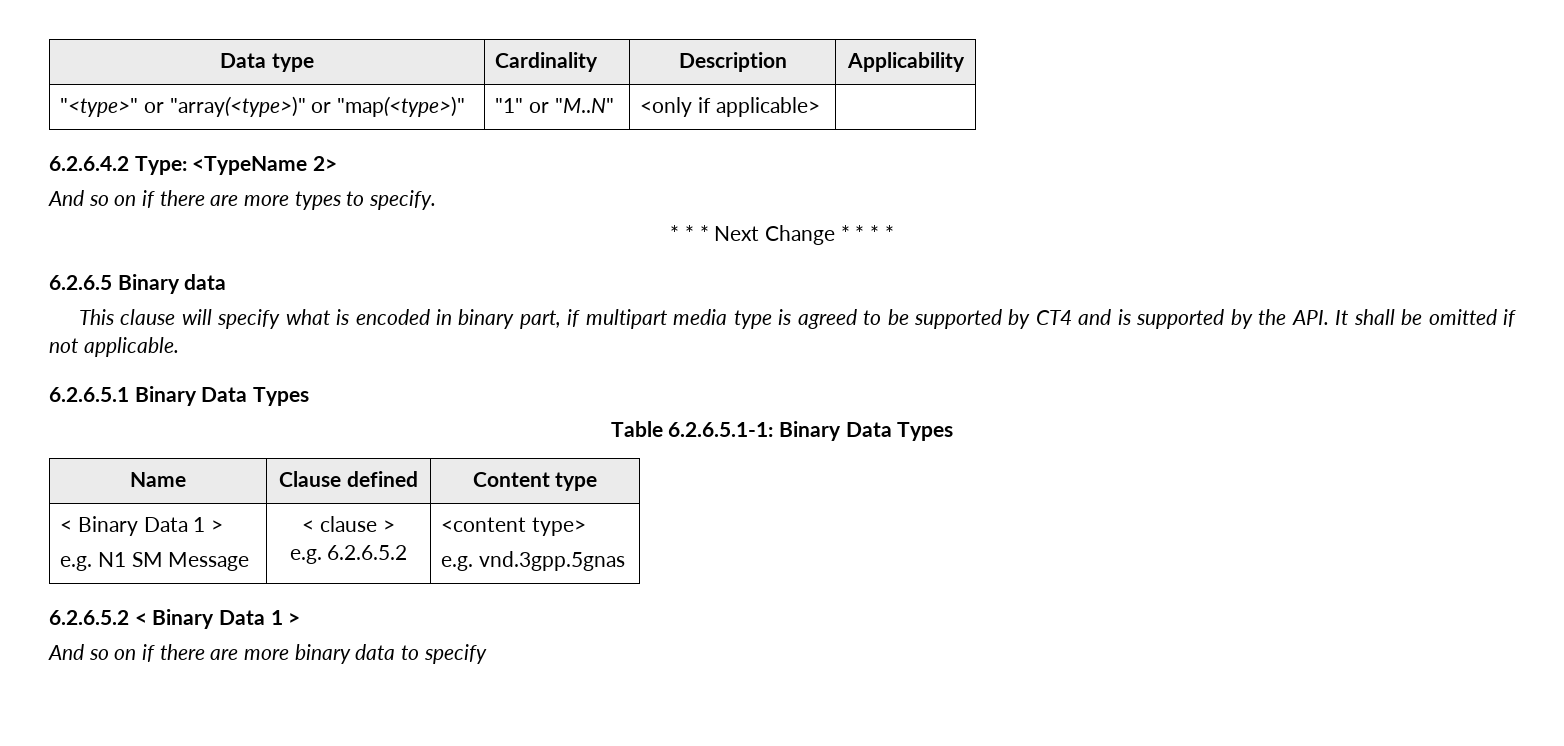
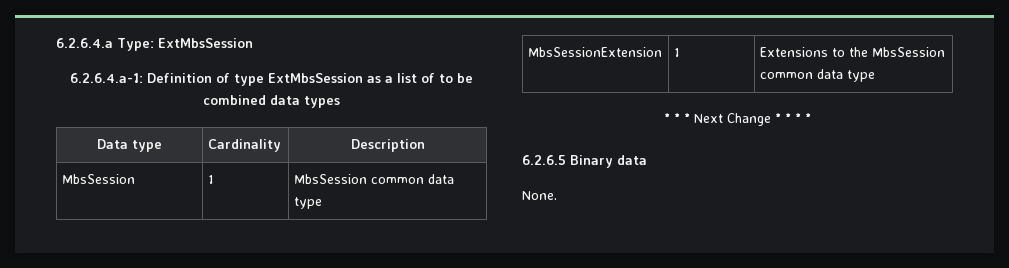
[220,53,314,72] [495,52,599,72] [678,52,787,72] [846,52,965,72] [60,96,465,117] [495,98,614,113] [640,97,820,117] [49,156,338,175] [48,190,437,210] Data type | Cardinality | Description | Applicability // "<type>" or "array(<type>)" or "map(<type>)" | "1" or "M..N" | <only if applicable> | // 6.2.6.4.2 Type: <TypeName 2> // And so on if there are more types to specify. -> [56,38,253,51] [70,73,473,86] [203,95,340,108] [97,139,162,152] [207,139,281,152] [350,139,425,152] [61,174,135,184] [207,175,213,184] [293,174,454,184] [293,197,322,209] [527,47,662,57] [673,48,679,57] [759,47,945,57] [759,69,875,82] 6.2.6.4.a Type: ExtMbsSession // 6.2.6.4.a-1: Definition of type ExtMbsSession as a list of to be combined data types // Data type | Cardinality | Description // MbsSession | 1 | MbsSession common data type // MbsSessionExtension | 1 | Extensions to the MbsSession common data type
[78,309,1516,329] [49,337,179,357] [49,386,310,406] [610,421,954,441] [130,472,186,487] [279,471,418,487] [472,472,598,491] [60,516,223,536] [60,552,250,571] [302,516,395,532] [289,545,408,564] [441,517,586,536] [441,551,625,571] [49,609,301,629] [48,644,487,664] This clause will specify what is encoded in binary part, if multipart media type is agreed to be supported by CT4 and is supported by the API. It shall be omitted if not applicable. // 6.2.6.5.1 Binary Data Types // Table 6.2.6.5.1-1: Binary Data Types // Name | Clause defined | Content type // < Binary Data 1 > // e.g. N1 SM Message | < clause > // e.g. 6.2.6.5.2 | <content type> // e.g. vnd.3gpp.5gnas // 6.2.6.5.2 < Binary Data 1 > // And so on if there are more binary data to specify -> [522,191,557,200] None.

